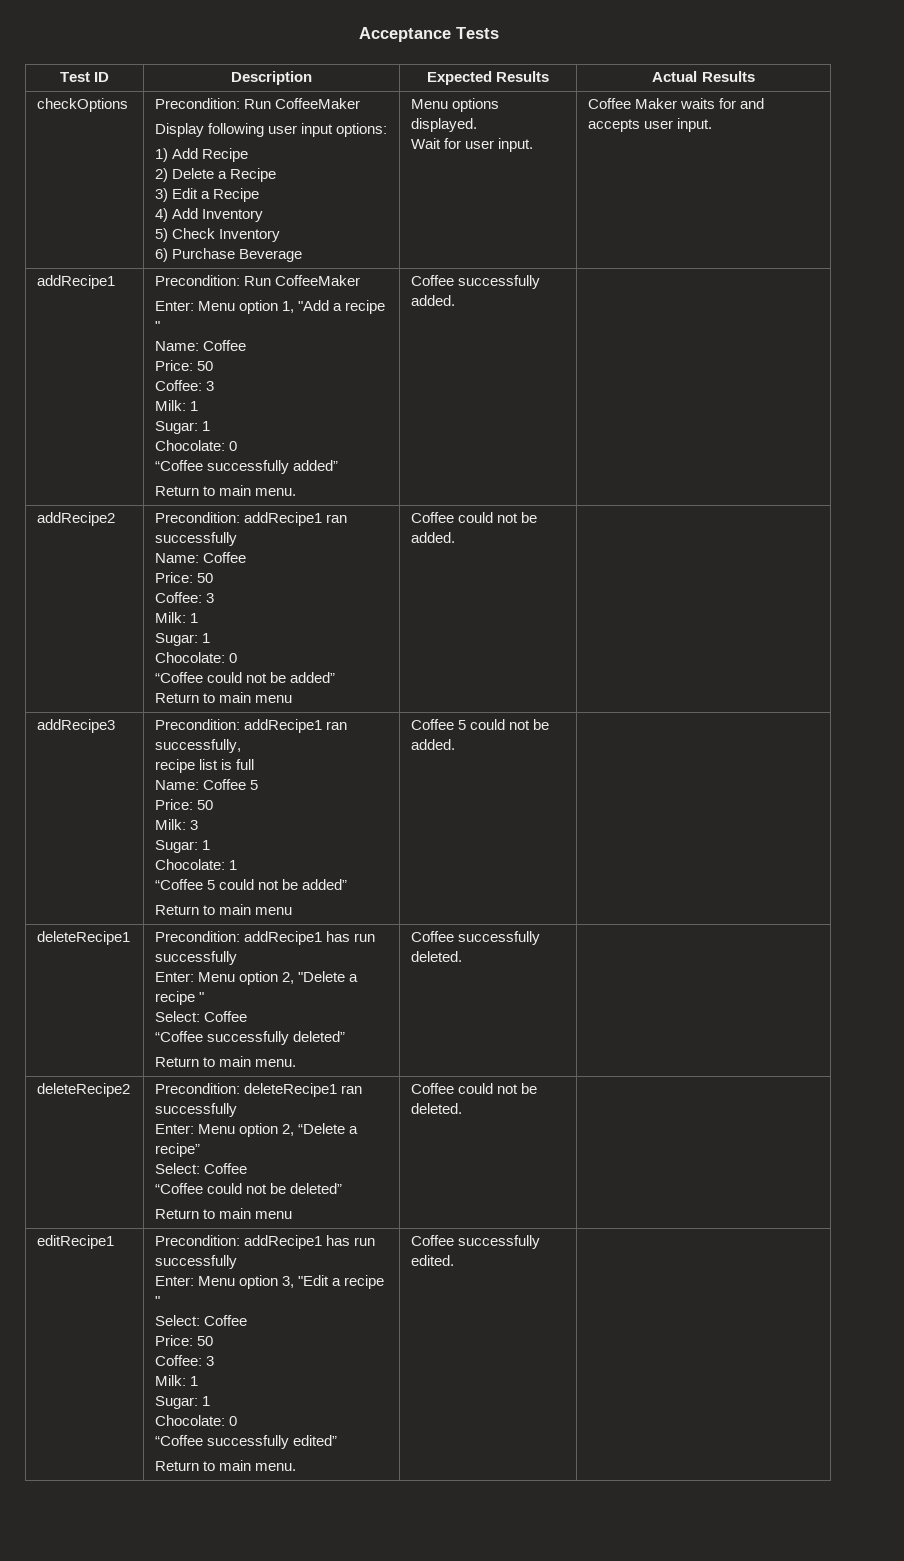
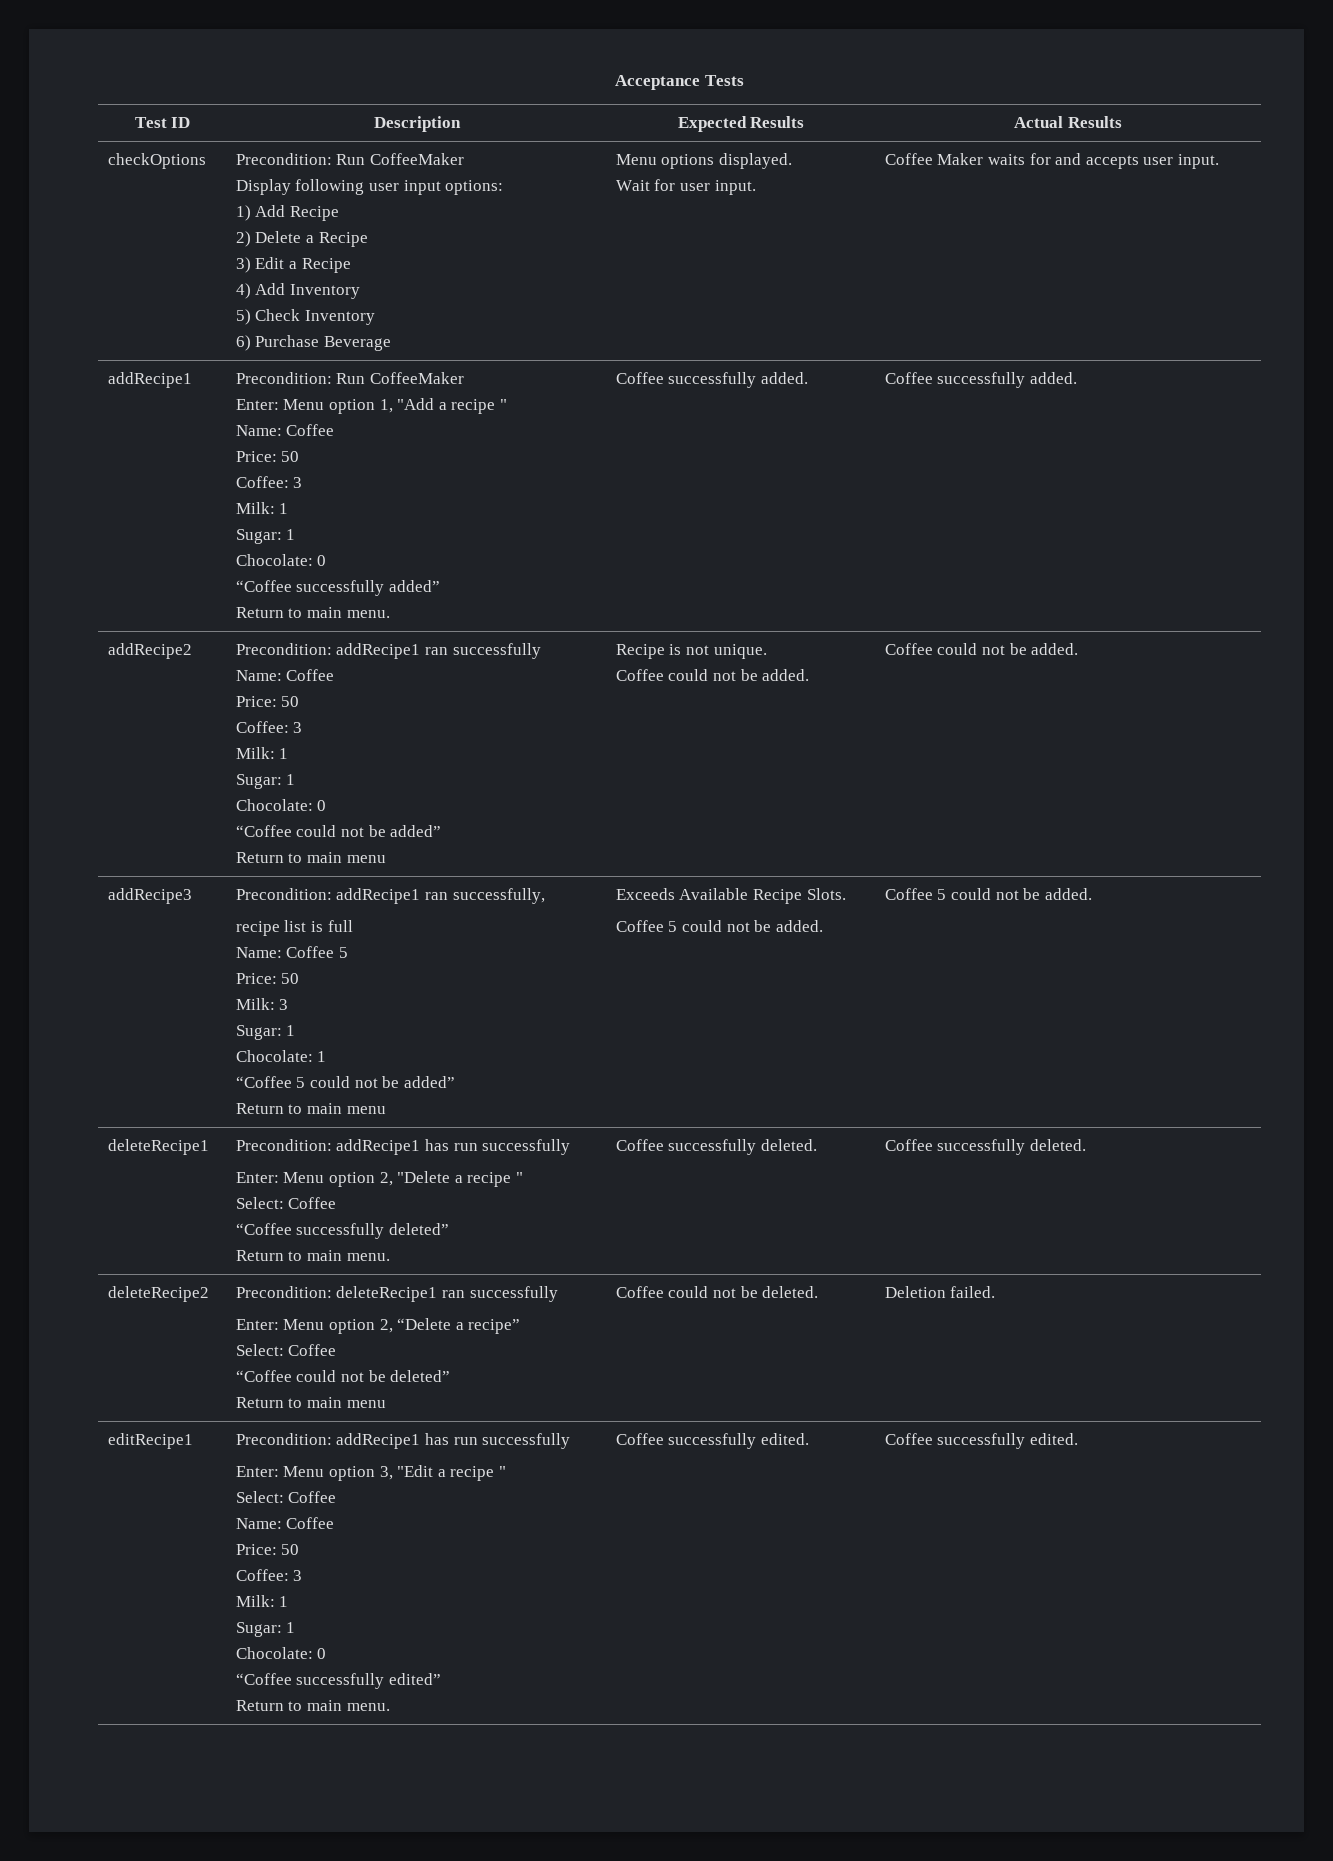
(456, 300) none -> [884,372,1077,388] Coffee successfully added.
(293, 699) none -> [615,644,767,659] Recipe is not unique. //
(456, 537) none -> [884,643,1079,655] Coffee could not be added.
(293, 911) none -> [615,888,846,904] Exceeds Available Recipe Slots. //
(456, 744) none -> [884,888,1092,900] Coffee 5 could not be added.
(463, 956) none -> [884,1139,1086,1155] Coffee successfully deleted.
(463, 1108) none -> [884,1286,996,1298] Deletion failed.
(248, 1320) none -> [235,1517,335,1529] // Name: Coffee
(455, 1260) none -> [884,1433,1078,1449] Coffee successfully edited.

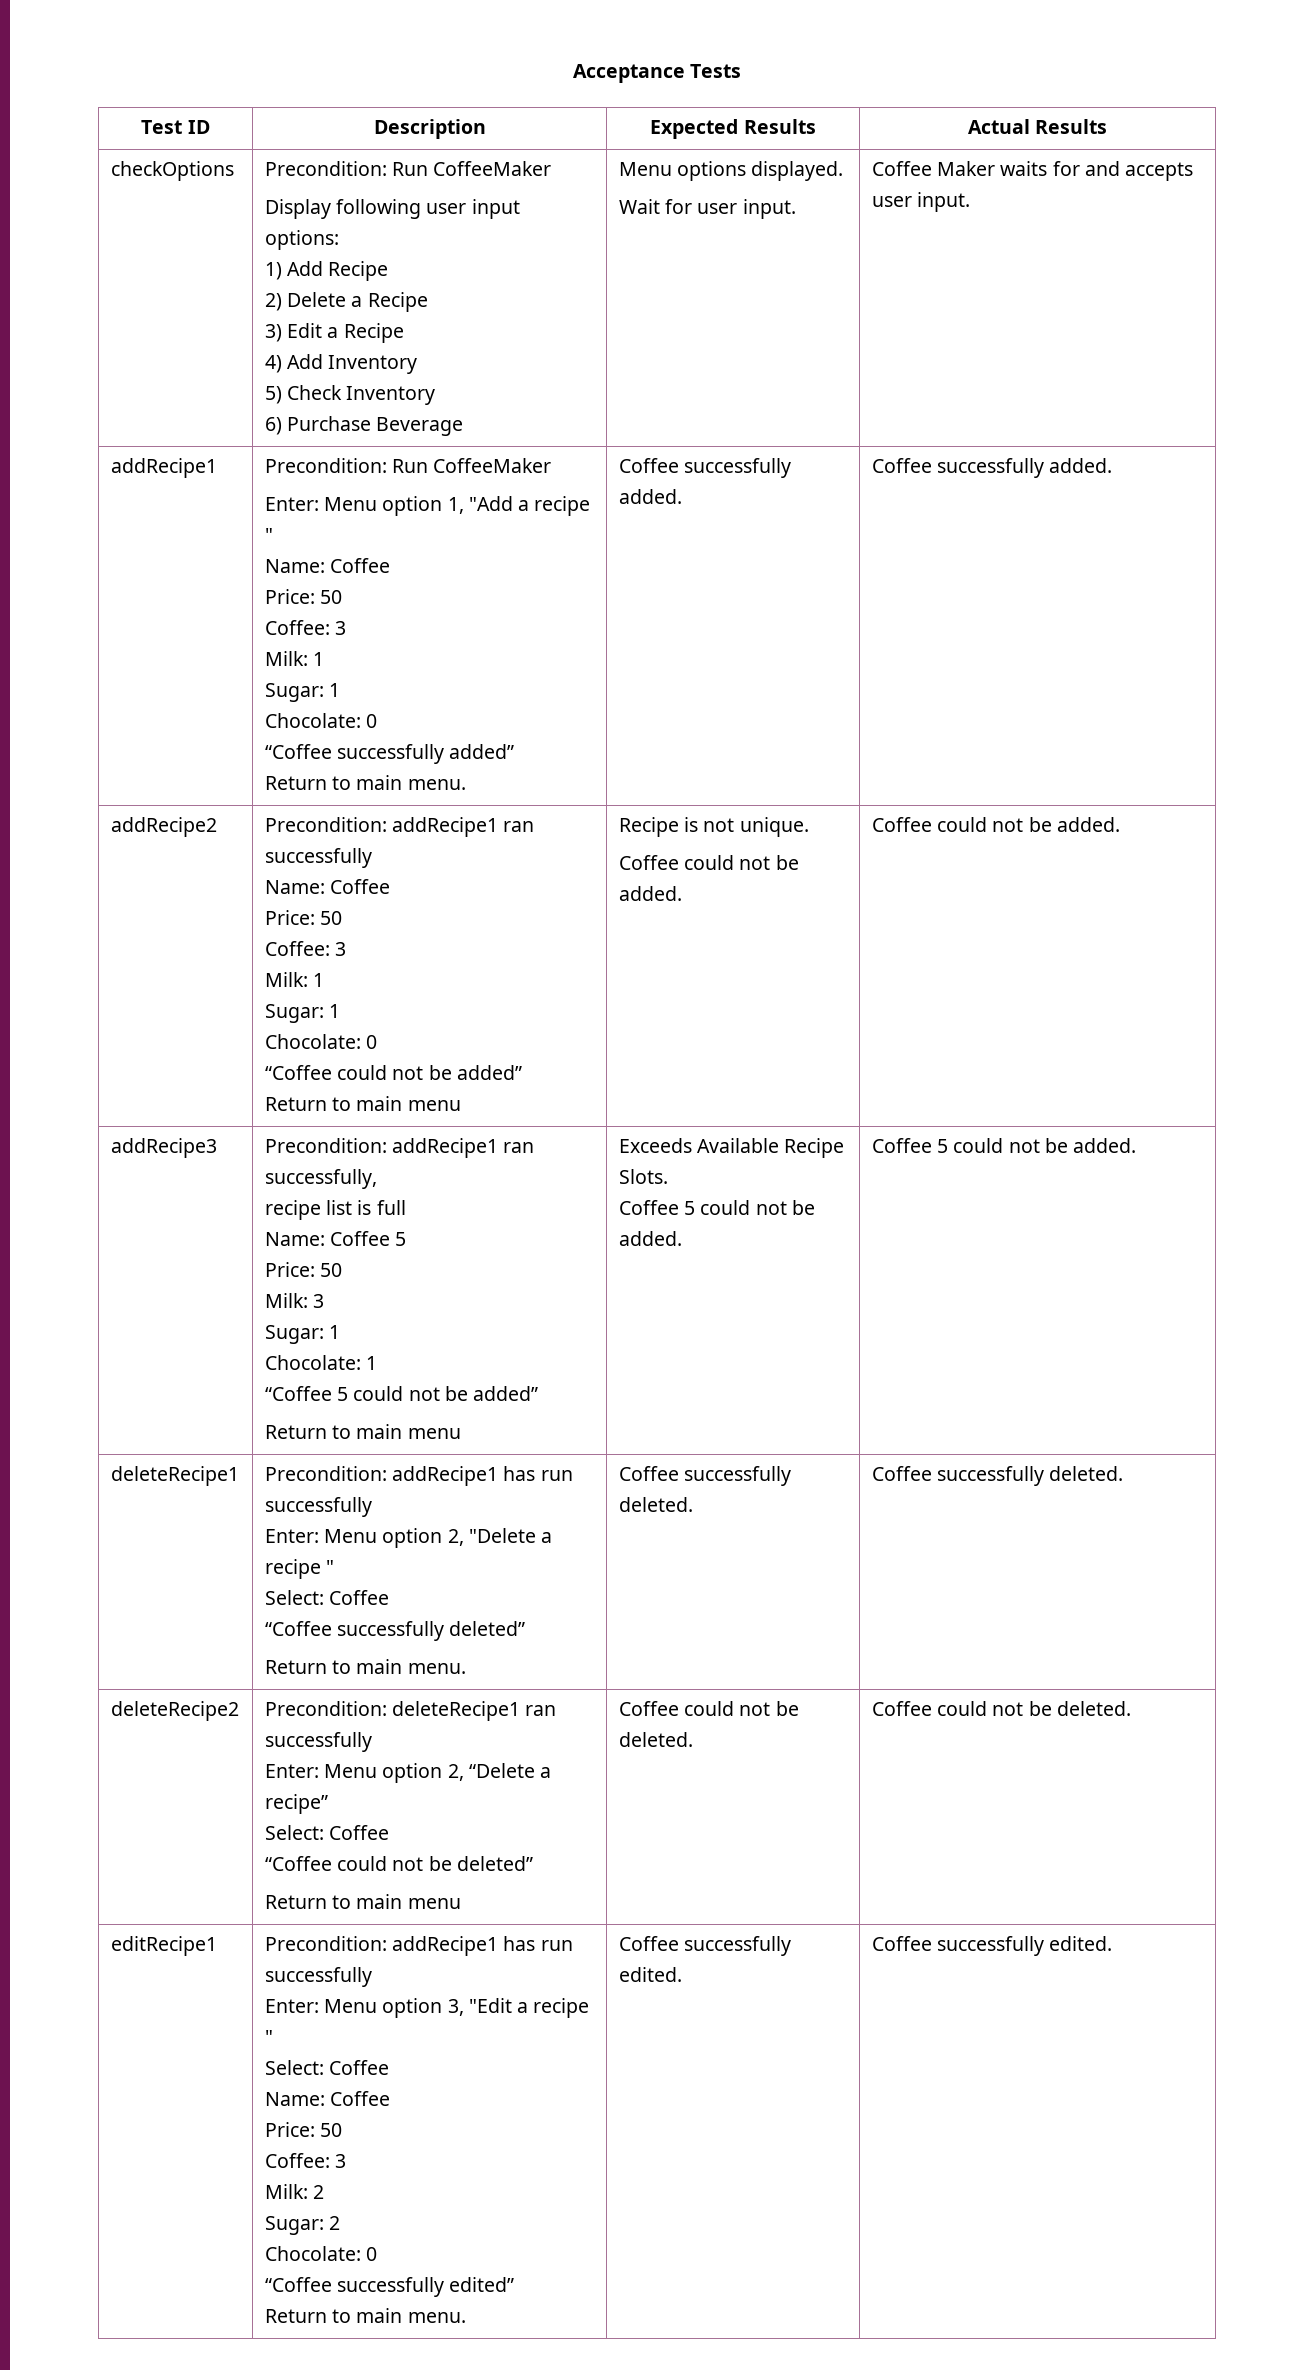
[884,1286,996,1298] Deletion failed. -> [871,1701,1131,1716] Coffee could not be deleted.
[279,1596,289,1607] [235,1622,296,1637] 1 // Sugar: 1 -> [312,2185,324,2199] [264,2216,340,2235] 2 // Sugar: 2

